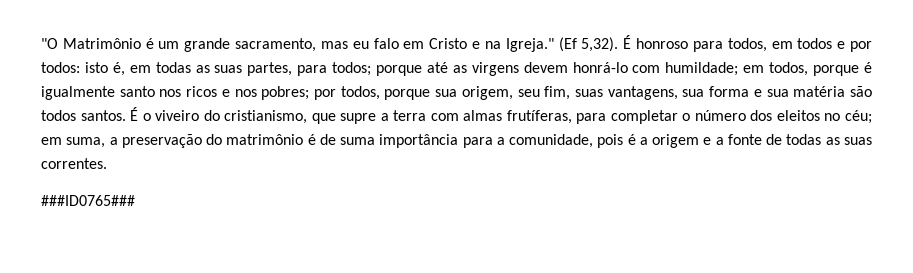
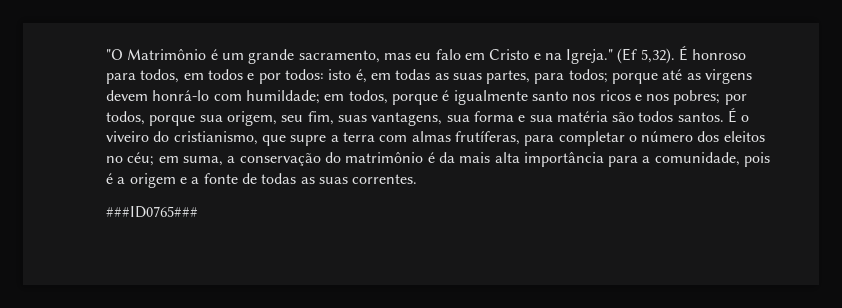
[121,134,202,148] preservação -> [239,152,321,166] conservação
[319,134,376,145] de suma -> [438,152,520,163] da mais alta

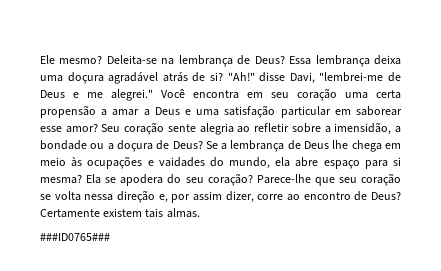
[106,46,747,64] [106,69,753,84] [106,90,747,105] [106,108,750,126] [106,131,765,146] [106,152,771,167] [106,173,418,188] "O Matrimônio é um grande sacramento, mas eu falo em Cristo e na Igreja." (Ef 5,32). É honroso para todos, em todos e por todos: isto é, em todas as suas partes, para todos; porque até as virgens devem honrá-lo com humildade; em todos, porque é igualmente santo nos ricos e nos pobres; por todos, porque sua origem, seu fim, suas vantagens, sua forma e sua matéria são todos santos. É o viveiro do cristianismo, que supre a terra com almas frutíferas, para completar o número dos eleitos no céu; em suma, a conservação do matrimônio é da mais alta importância para a comunidade, pois é a origem e a fonte de todas as suas correntes. -> [40,55,401,67] [40,72,401,84] [40,88,401,101] [40,105,402,118] [40,122,401,135] [40,140,402,152] [40,156,401,169] [40,173,401,186] [40,190,402,203] [40,208,200,218] Ele mesmo? Deleita-se na lembrança de Deus? Essa lembrança deixa uma doçura agradável atrás de si? "Ah!" disse Davi, "lembrei-me de Deus e me alegrei." Você encontra em seu coração uma certa propensão a amar a Deus e uma satisfação particular em saborear esse amor? Seu coração sente alegria ao refletir sobre a imensidão, a bondade ou a doçura de Deus? Se a lembrança de Deus lhe chega em meio às ocupações e vaidades do mundo, ela abre espaço para si mesma? Ela se apodera do seu coração? Parece-lhe que seu coração se volta nessa direção e, por assim dizer, corre ao encontro de Deus? Certamente existem tais almas.

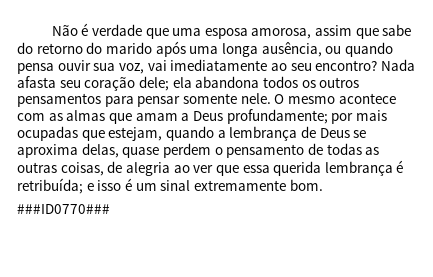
[40,55,401,67] [40,72,401,84] [40,88,401,101] [40,105,402,118] [40,122,401,135] [40,140,402,152] [40,156,401,169] [40,173,401,186] [40,190,402,203] [40,208,200,218] [40,233,110,241] Ele mesmo? Deleita-se na lembrança de Deus? Essa lembrança deixa uma doçura agradável atrás de si? "Ah!" disse Davi, "lembrei-me de Deus e me alegrei." Você encontra em seu coração uma certa propensão a amar a Deus e uma satisfação particular em saborear esse amor? Seu coração sente alegria ao refletir sobre a imensidão, a bondade ou a doçura de Deus? Se a lembrança de Deus lhe chega em meio às ocupações e vaidades do mundo, ela abre espaço para si mesma? Ela se apodera do seu coração? Parece-lhe que seu coração se volta nessa direção e, por assim dizer, corre ao encontro de Deus? Certamente existem tais almas. // ###ID0765### -> [51,23,412,39] [17,41,393,57] [17,59,415,74] [17,76,360,91] [17,93,396,107] [17,109,387,124] [17,126,367,141] [17,143,380,158] [17,160,404,176] [17,178,323,194] [17,204,110,214] Não é verdade que uma esposa amorosa, assim que sabe do retorno do marido após uma longa ausência, ou quando pensa ouvir sua voz, vai imediatamente ao seu encontro? Nada afasta seu coração dele; ela abandona todos os outros pensamentos para pensar somente nele. O mesmo acontece com as almas que amam a Deus profundamente; por mais ocupadas que estejam, quando a lembrança de Deus se aproxima delas, quase perdem o pensamento de todas as outras coisas, de alegria ao ver que essa querida lembrança é retribuída; e isso é um sinal extremamente bom. // ###ID0770###

